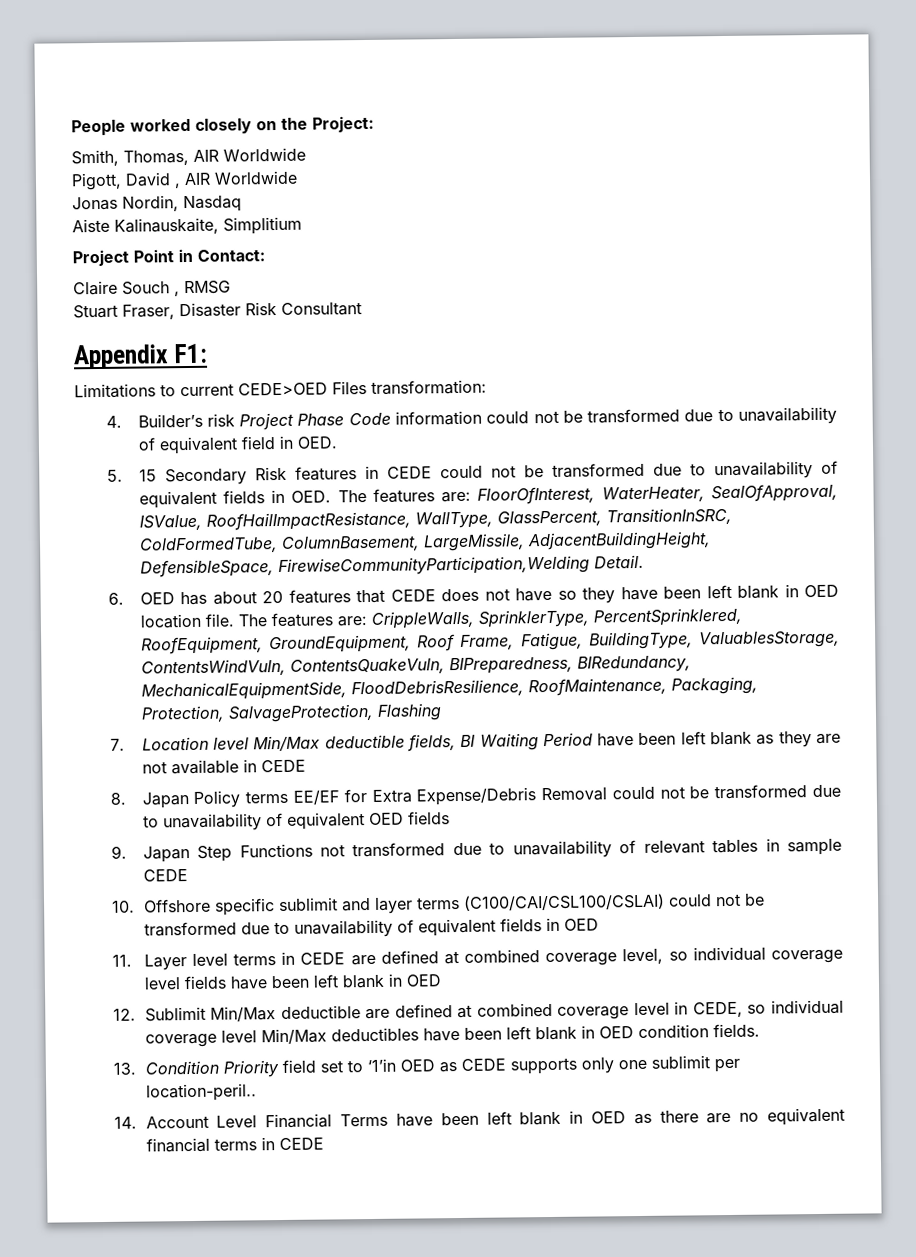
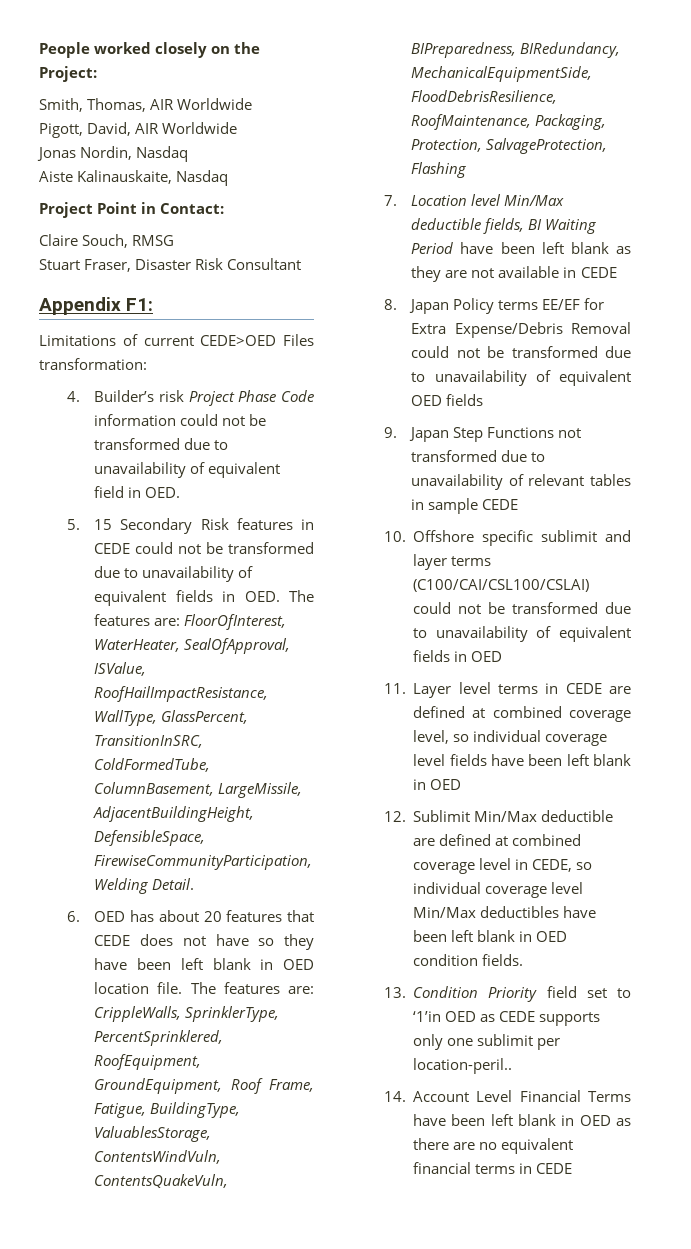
[125,172,181,189] David , -> [87,122,132,136] David,
[223,216,302,235] Simplitium -> [176,170,229,186] Nasdaq
[122,281,180,297] Souch , -> [82,234,129,248] Souch,
[160,384,176,397] to -> [122,334,138,346] of
[277,555,590,577] FirewiseCommunityParticipation,Welding -> [94,855,313,870] [94,878,150,894] FirewiseCommunityParticipation, Welding

